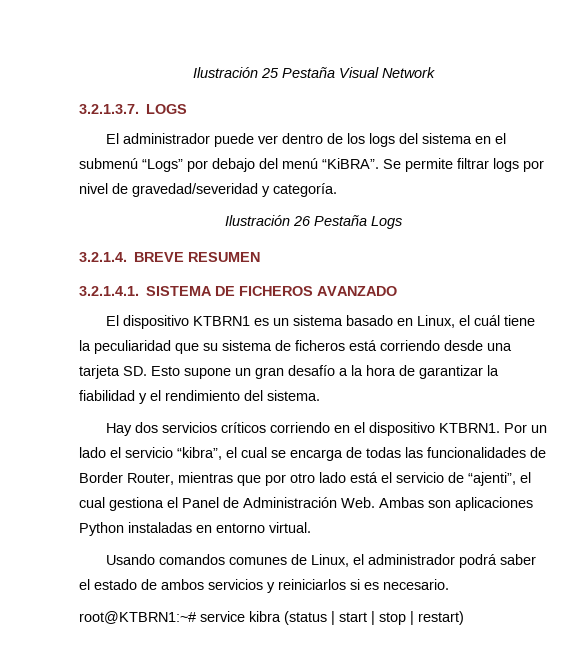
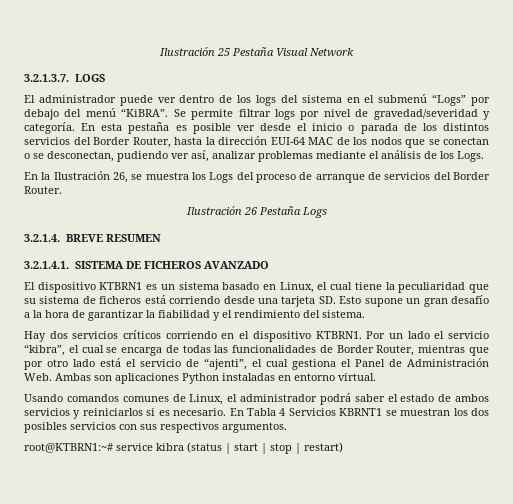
(337, 190) none -> [81,122,490,134] [24,136,489,148] [24,150,484,162] [24,171,490,183] [24,186,62,194] En esta pestaña es posible ver desde el inicio o parada de los distintos servicios del Border Router, hasta la dirección EUI-64 MAC de los nodos que se conectan o se desconectan, pudiendo ver así, analizar problemas mediante el análisis de los Logs. // En la Ilustración 26, se muestra los Logs del proceso de arranque de servicios del Border Router.
[473,315,500,326] cuál -> [330,282,353,290] cual
(449, 584) none -> [229,408,489,416] [24,422,287,433] En Tabla 4 Servicios KBRNT1 se muestran los dos posibles servicios con sus respectivos argumentos.

